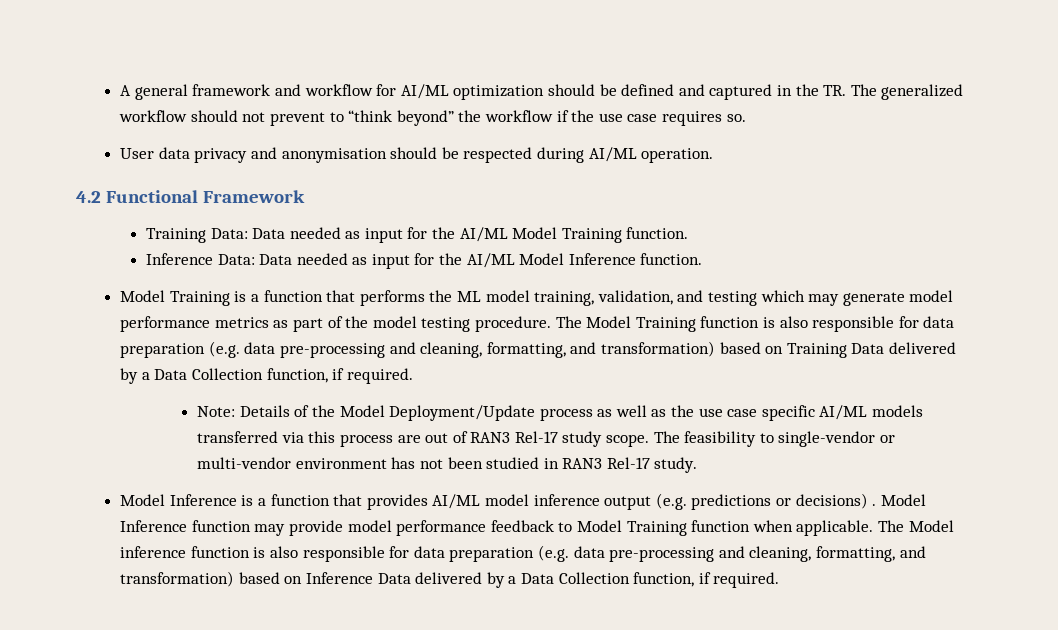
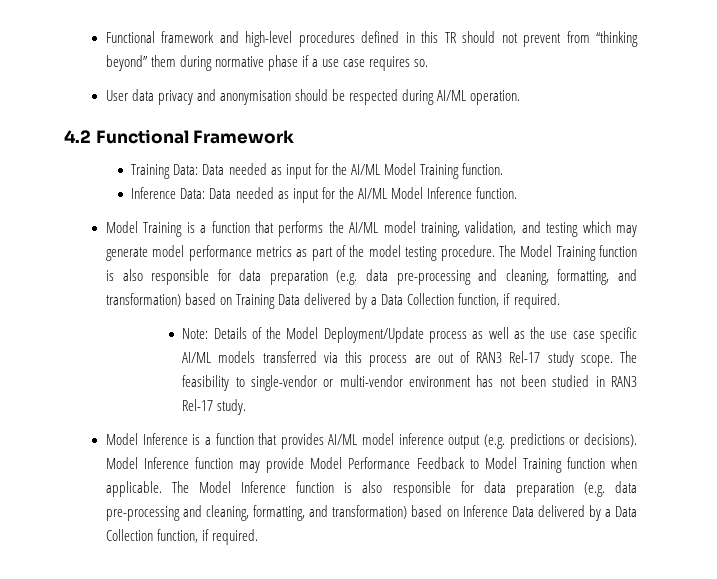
[120,84,964,100] [119,110,595,126] A general framework and workflow for AI/ML optimization should be defined and captured in the TR. The generalized workflow should not prevent to “think beyond” the workflow if the -> [105,31,638,47] [105,55,319,71] Functional framework and high-level procedures defined in this TR should not prevent from “thinking beyond” them during normative phase if a
[457,291,482,302] ML -> [349,222,379,233] AI/ML
[795,493,877,509] decisions) . -> [584,433,637,447] decisions).
[347,520,554,536] model performance feedback -> [310,457,465,469] Model Performance Feedback
[120,546,187,558] inference -> [241,481,287,493] Inference

